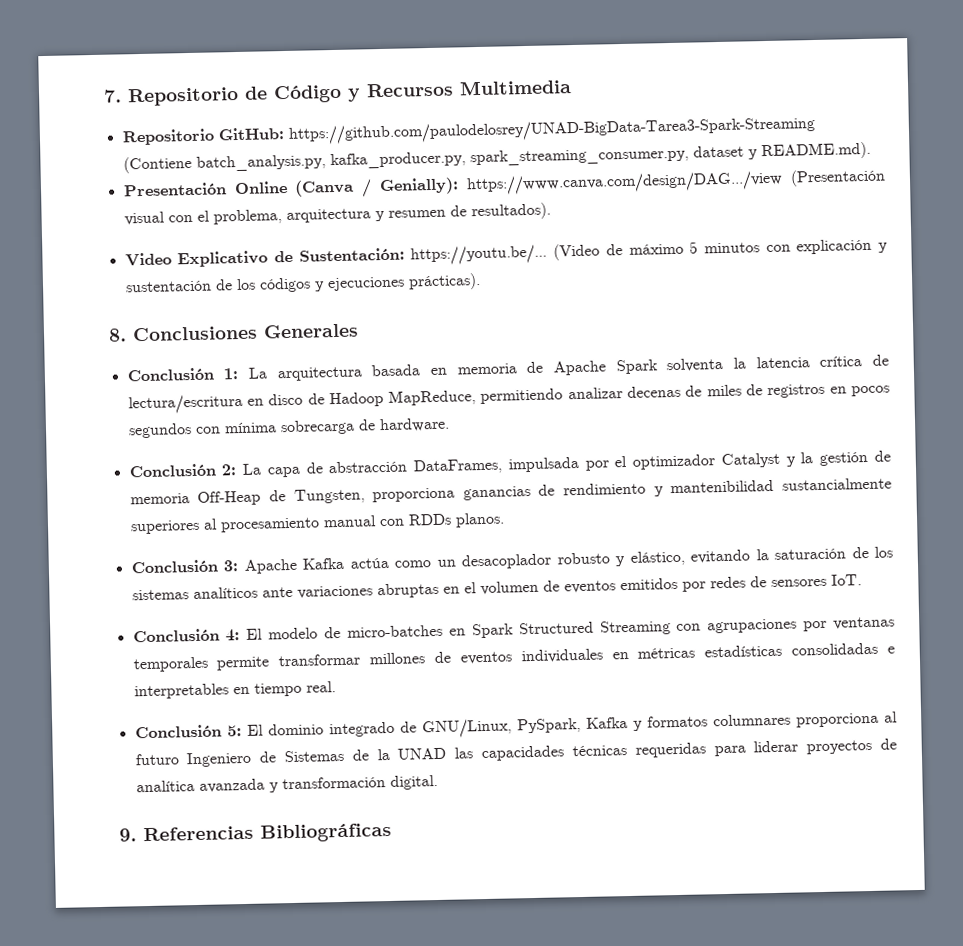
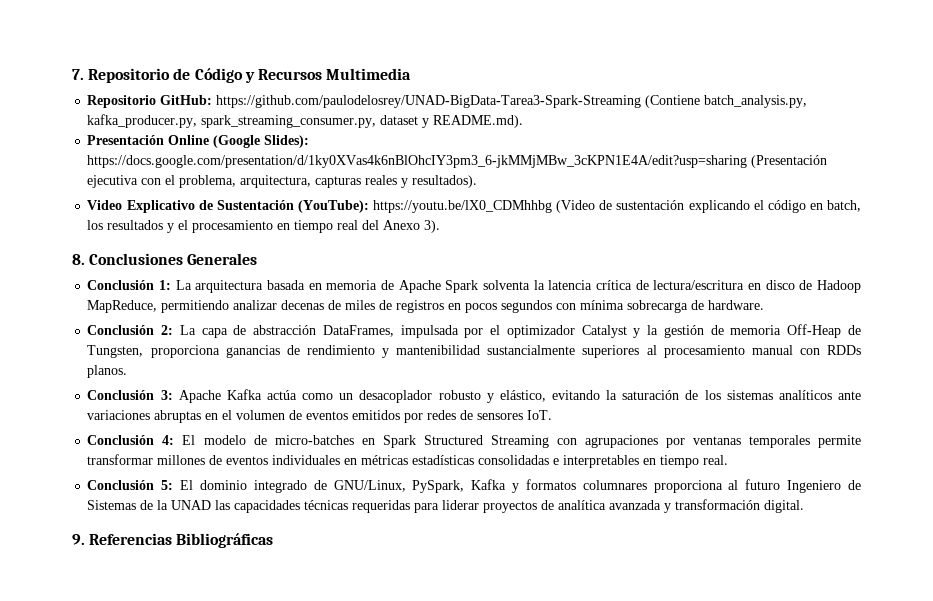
[294,168,886,198] [123,202,551,226] [124,238,889,268] [124,272,481,293] (Canva / Genially): https://www.canva.com/design/DAG.../view (Presentación visual con el problema, arquitectura y resumen de resultados). // Video Explicativo de Sustentación: https://youtu.be/... (Video de máximo 5 minutos con explicación y sustentación de los códigos y ejecuciones prácticas). -> [213,135,310,148] [87,155,828,168] [87,175,478,188] [87,200,862,213] [87,220,441,233] (Google Slides): https://docs.google.com/presentation/d/1ky0XVas4k6nBlOhcIY3pm3_6-jkMMjMBw_3cKPN1E4A/edit?usp=sharing (Presentación ejecutiva con el problema, arquitectura, capturas reales y resultados). // Video Explicativo de Sustentación (YouTube): https://youtu.be/lX0_CDMhhbg (Video de sustentación explicando el código en batch, los resultados y el procesamiento en tiempo real del Anexo 3).

